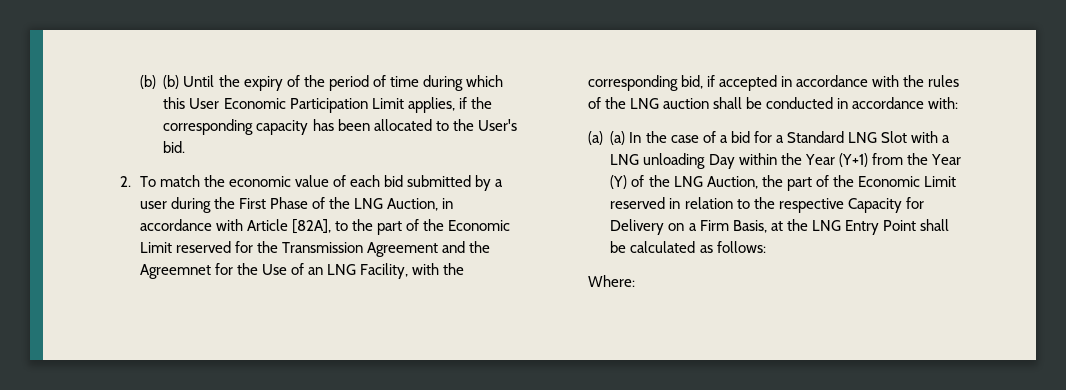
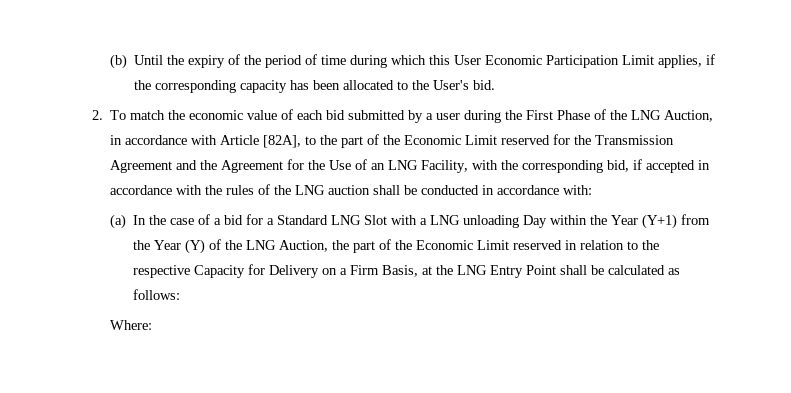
[139,75,180,89] (b) (b) -> [110,54,128,69] (b)
[139,264,211,279] Agreemnet -> [221,160,284,173] Agreement
[610,131,626,145] (a) -> (127, 221) none

